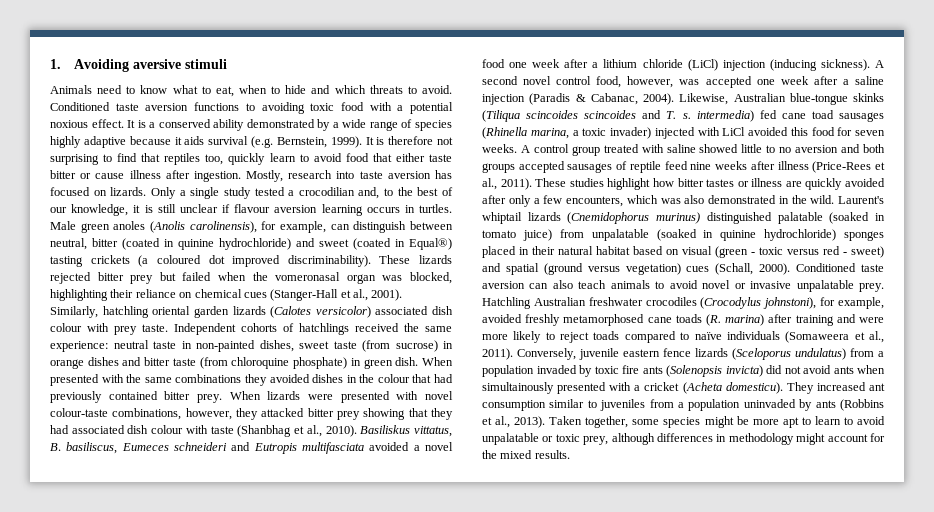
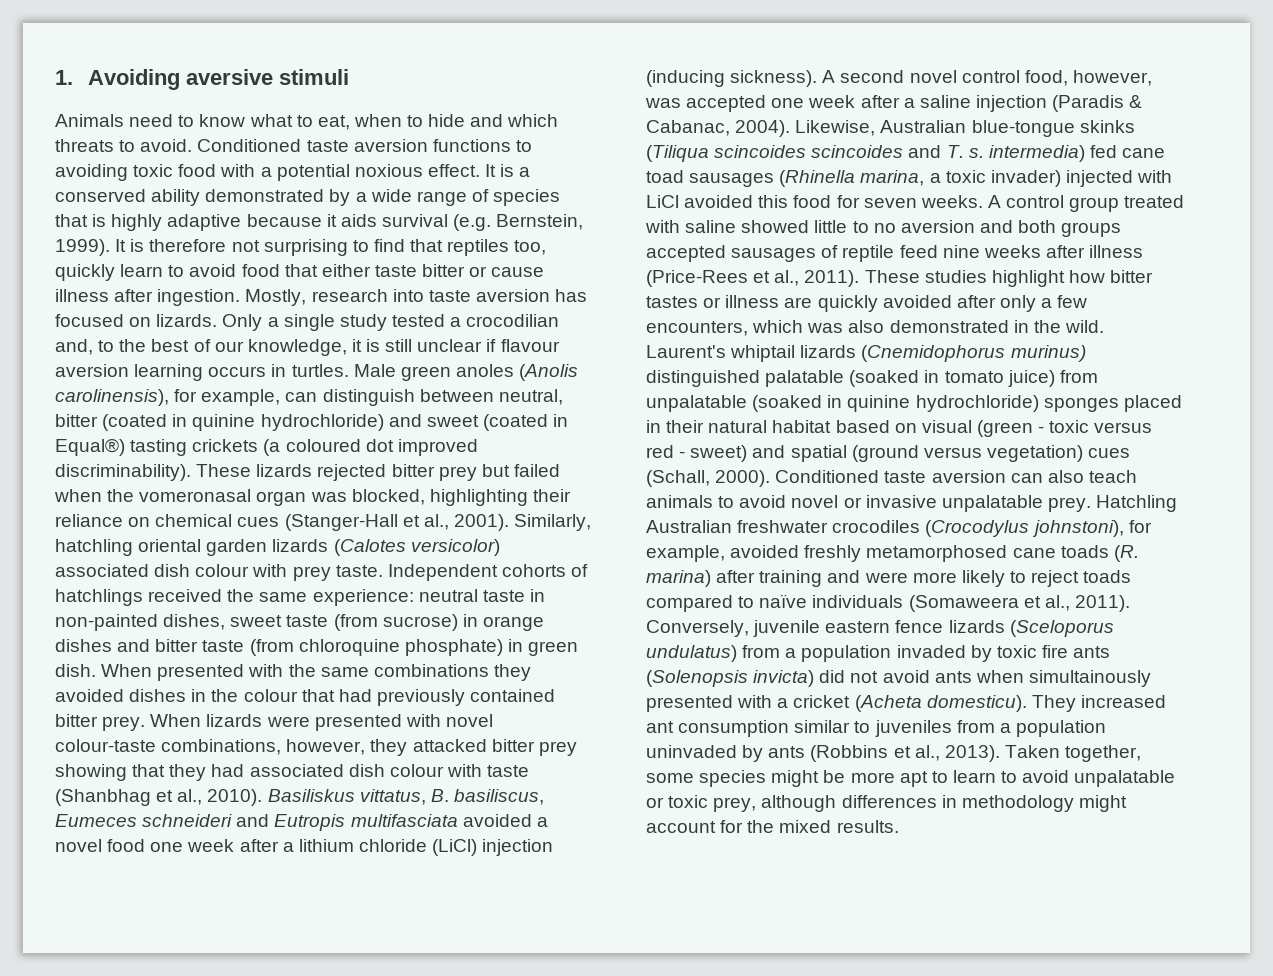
(453, 125) none -> [55,214,107,227] that is

